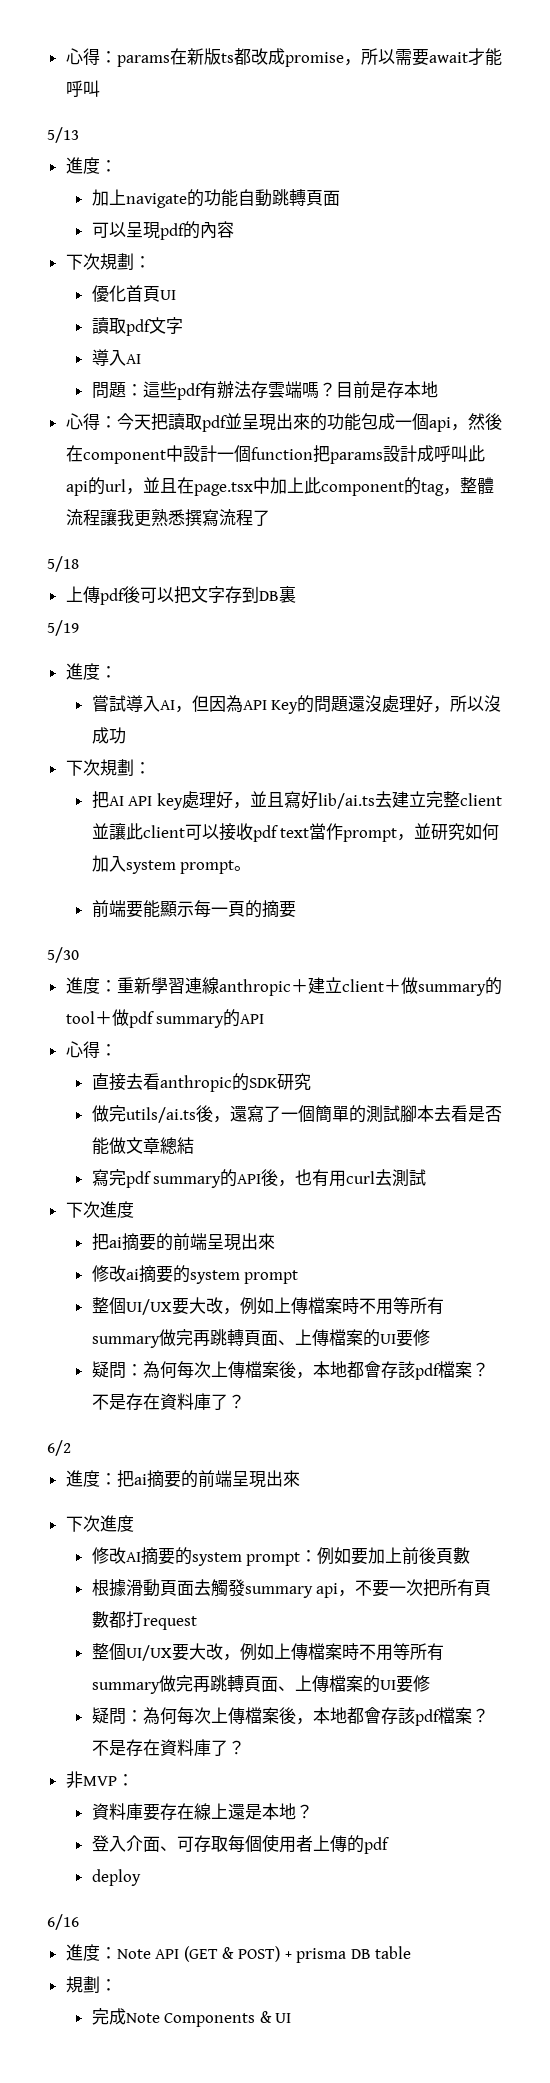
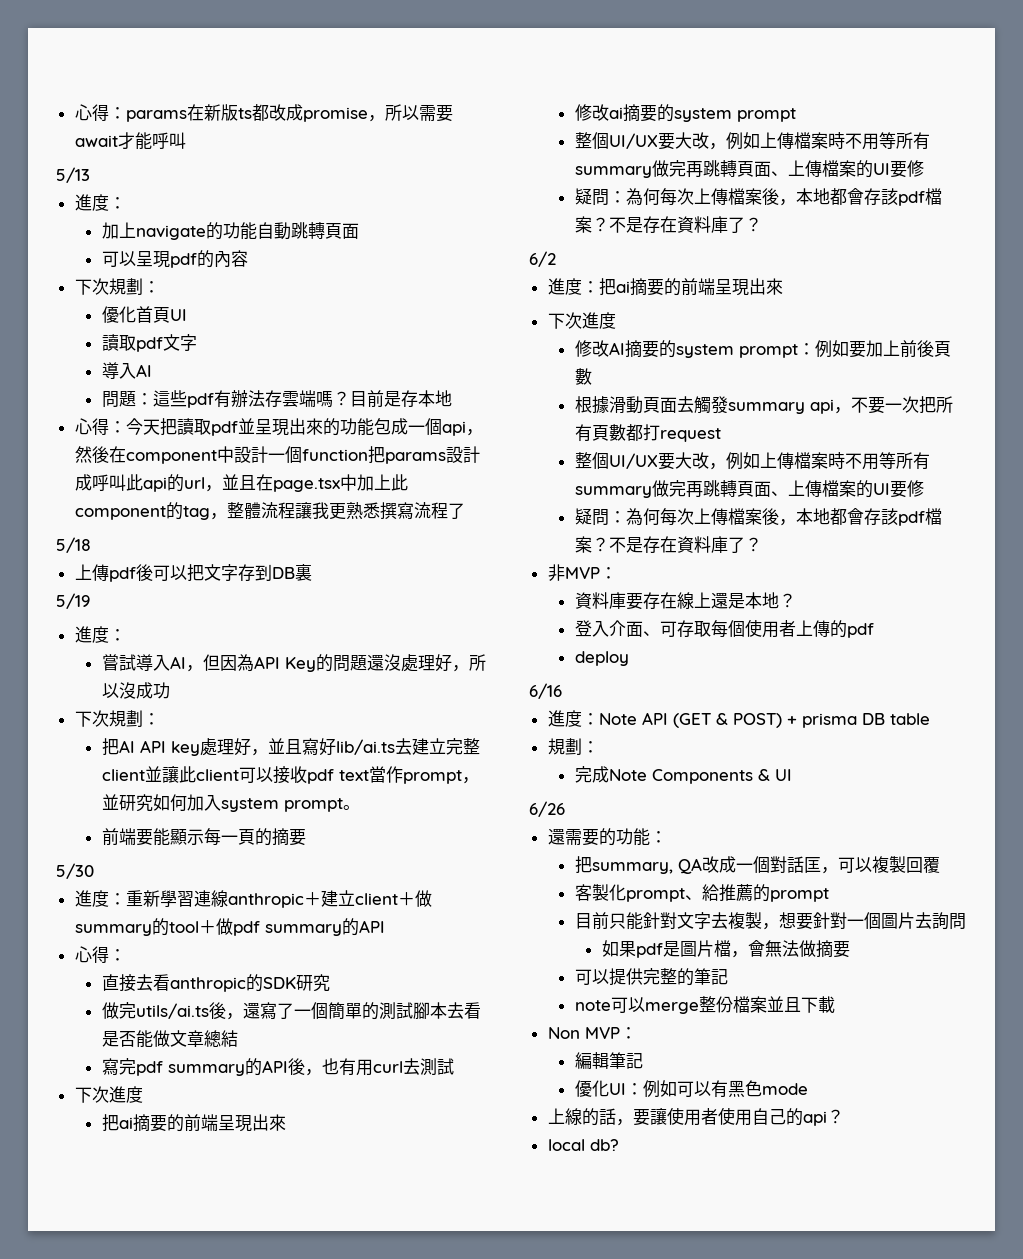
(292, 2018) none -> [529,801,565,817] [547,828,667,846] [574,856,940,874] [574,884,829,902] [574,912,966,930] [601,940,850,958] [574,968,728,986] [574,996,835,1014] [547,1027,637,1039] [574,1052,643,1069] [574,1080,808,1098] [547,1107,844,1126] [547,1139,619,1151] // 6/26 // 還需要的功能： // 把summary, QA改成一個對話匡，可以複製回覆 // 客製化prompt、給推薦的prompt // 目前只能針對文字去複製，想要針對一個圖片去詢問 // 如果pdf是圖片檔，會無法做摘要 // 可以提供完整的筆記 // note可以merge整份檔案並且下載 // Non MVP： // 編輯筆記 // 優化UI：例如可以有黑色mode // 上線的話，要讓使用者使用自己的api？ // local db?

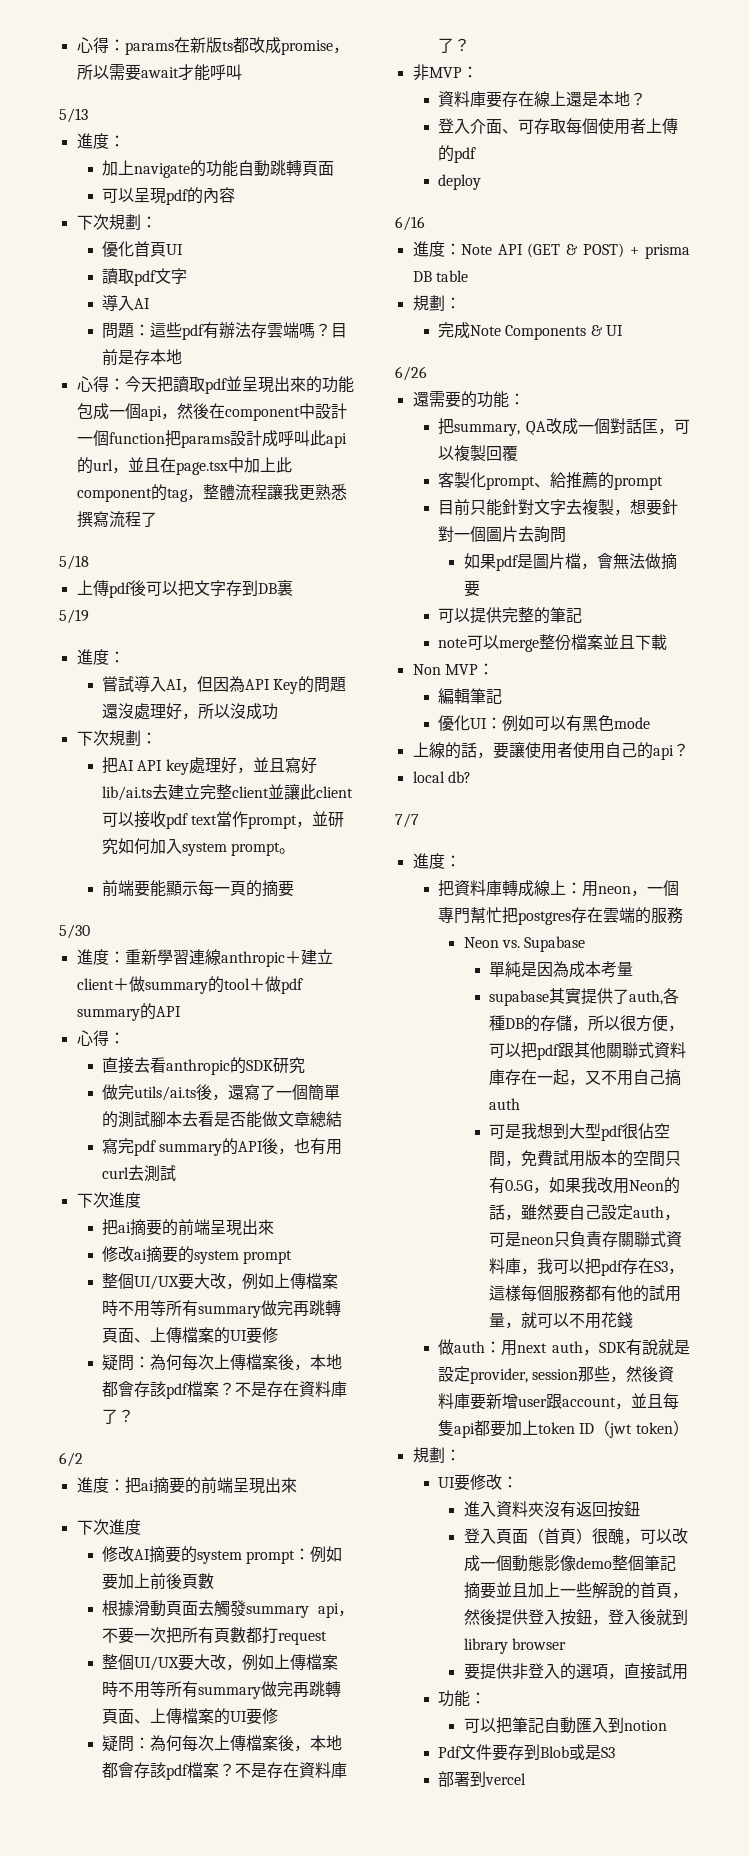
(619, 1145) none -> [395,813,419,828] [412,853,461,869] [438,880,680,897] [438,907,684,925] [463,936,586,952] [489,961,634,978] [489,988,680,1006] [489,1015,685,1032] [489,1042,687,1060] [489,1069,682,1086] [489,1098,521,1110] [489,1123,671,1141] [489,1150,682,1167] [489,1177,681,1194] [489,1204,681,1221] [489,1231,683,1248] [489,1258,685,1276] [489,1285,682,1302] [489,1312,634,1329] [438,1339,690,1356] [438,1366,675,1384] [438,1393,680,1410] [438,1420,689,1438] [412,1447,461,1463] [438,1474,519,1491] [463,1501,640,1518] [463,1528,688,1545] [463,1555,676,1572] [463,1582,688,1599] [463,1609,688,1626] [463,1638,566,1654] [463,1663,688,1680] [438,1690,487,1707] [463,1717,667,1734] [438,1744,616,1761] [438,1771,527,1787] // 7/7 // 進度： // 把資料庫轉成線上：用neon，一個專門幫忙把postgres存在雲端的服務 // Neon vs. Supabase // 單純是因為成本考量 // supabase其實提供了auth,各種DB的存儲，所以很方便，可以把pdf跟其他關聯式資料庫存在一起，又不用自己搞auth // 可是我想到大型pdf很佔空間，免費試用版本的空間只有0.5G，如果我改用Neon的話，雖然要自己設定auth，可是neon只負責存關聯式資料庫，我可以把pdf存在S3，這樣每個服務都有他的試用量，就可以不用花錢 // 做auth：用next auth，SDK有說就是設定provider, session那些，然後資料庫要新增user跟account，並且每隻api都要加上token ID（jwt token） // 規劃： // UI要修改： // 進入資料夾沒有返回按鈕 // 登入頁面（首頁）很醜，可以改成一個動態影像demo整個筆記摘要並且加上一些解說的首頁，然後提供登入按鈕，登入後就到library browser // 要提供非登入的選項，直接試用 // 功能： // 可以把筆記自動匯入到notion // Pdf文件要存到Blob或是S3 // 部署到vercel

